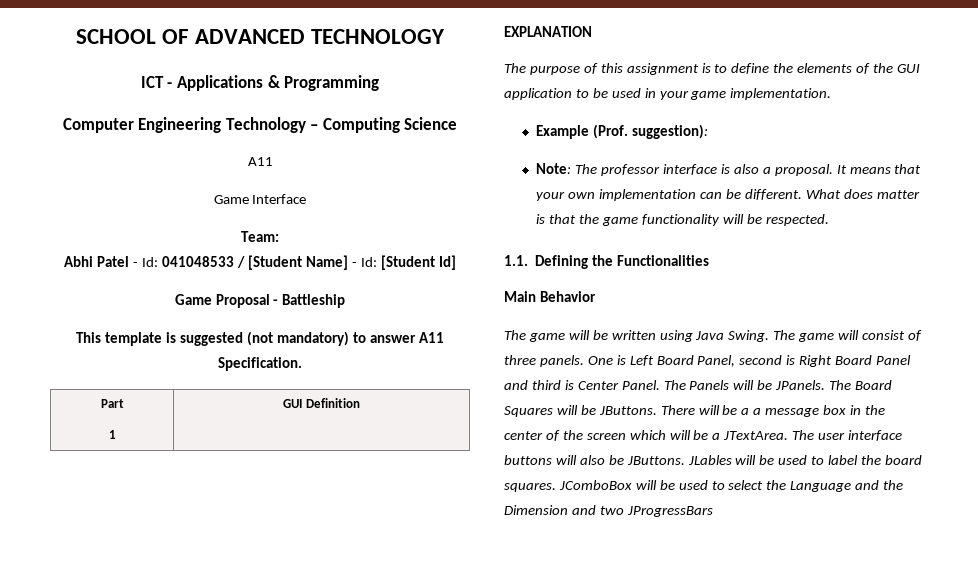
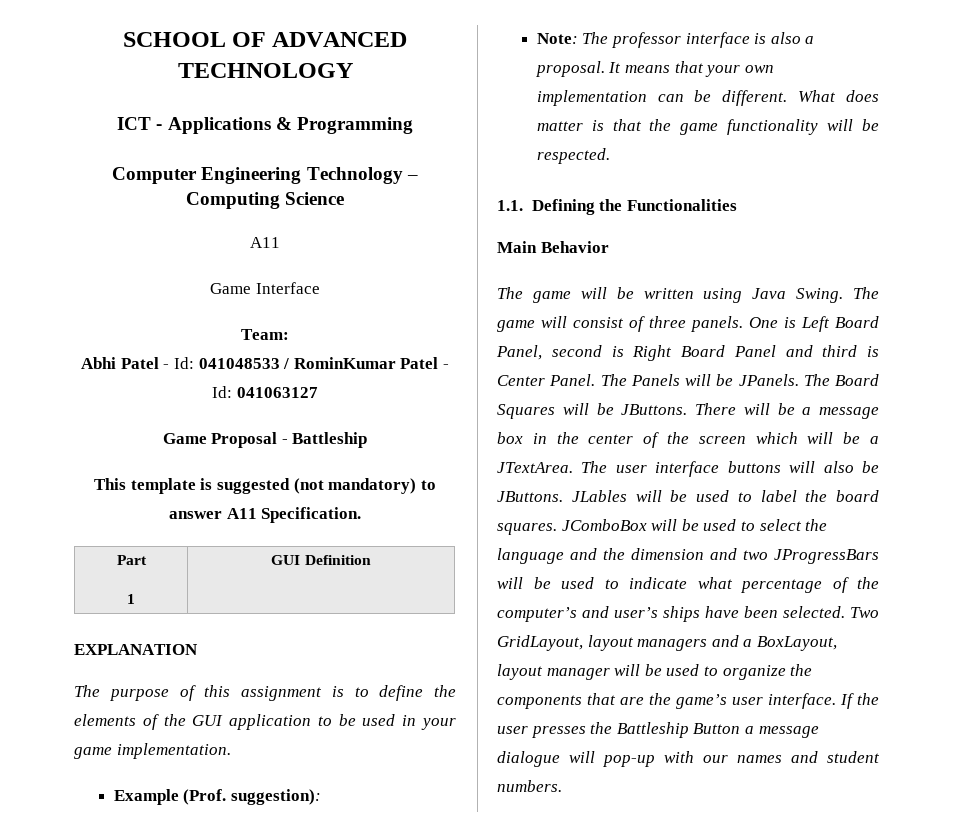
[247,255,456,270] [Student Name] - Id: [Student Id] -> [293,357,449,369] [212,386,318,398] RominKumar Patel - Id: 041063127
[753,408,762,415] a -> (812, 411) none
[790,481,852,492] Language -> [497,548,564,564] language
[504,505,568,515] Dimension -> [631,548,704,560] dimension
(713, 511) none -> [497,577,879,593] [497,606,879,622] [497,635,837,651] [497,664,813,680] [497,693,879,709] [497,722,819,738] [497,751,880,767] [497,780,562,792] will be used to indicate what percentage of the computer’s and user’s ships have been selected. Two GridLayout, layout managers and a BoxLayout, layout manager will be used to organize the components that are the game’s user interface. If the user presses the Battleship Button a message dialogue will pop-up with our names and student numbers.

